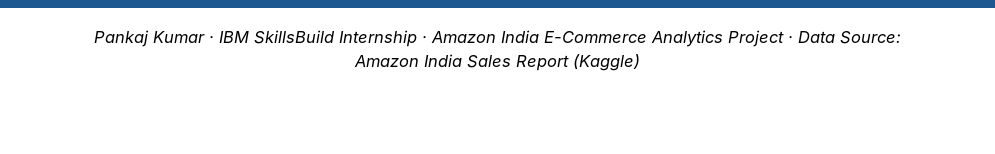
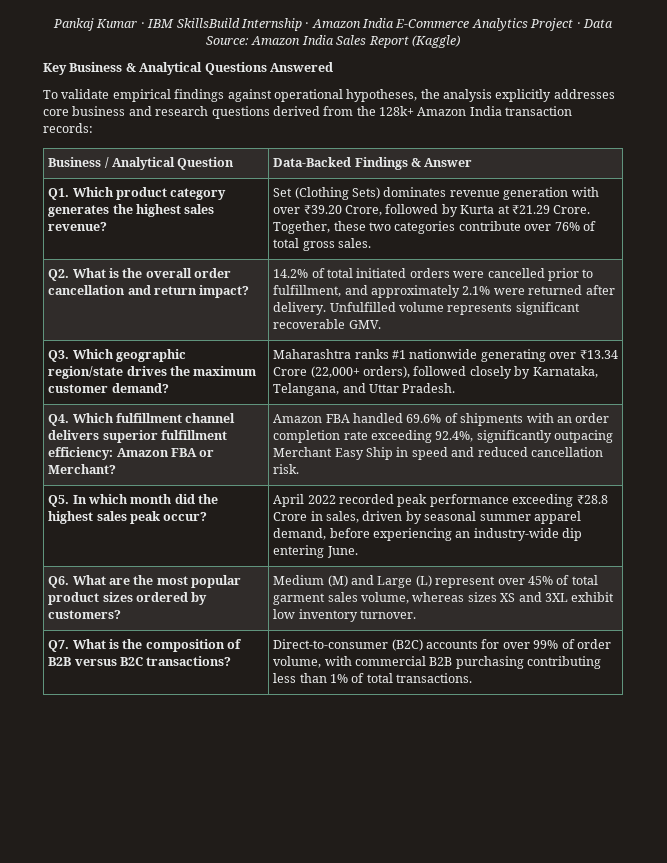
(640, 62) none -> [43,62,333,75] [43,89,615,102] [43,106,573,119] [43,123,93,133] [48,157,235,170] [273,157,473,170] [48,187,227,200] [48,204,215,217] [48,222,108,231] [273,187,599,200] [273,204,591,217] [273,221,596,234] [273,238,372,251] [48,268,232,281] [48,285,250,298] [273,268,594,281] [273,285,615,298] [273,302,580,315] [273,319,381,329] [48,349,187,362] [48,366,257,379] [48,383,169,393] [273,349,618,362] [273,366,598,379] [273,383,456,396] [48,413,236,426] [48,430,228,443] [48,447,215,460] [48,464,117,474] [273,413,610,426] [273,430,614,443] [273,447,603,460] [273,464,300,474] [48,494,219,507] [48,511,208,524] [273,494,608,507] [273,511,581,524] [273,528,583,541] [273,545,358,558] [48,575,242,588] [48,592,208,605] [48,610,122,619] [273,575,598,588] [273,592,615,605] [273,609,417,622] [48,639,243,652] [48,656,232,666] [273,639,611,651] [273,656,602,669] [273,673,473,683] // Key Business & Analytical Questions Answered // To validate empirical findings against operational hypotheses, the analysis explicitly addresses core business and research questions derived from the 128k+ Amazon India transaction records: // Business / Analytical Question | Data-Backed Findings & Answer // Q1. Which product category generates the highest sales revenue? | Set (Clothing Sets) dominates revenue generation with over ₹39.20 Crore, followed by Kurta at ₹21.29 Crore. Together, these two categories contribute over 76% of total gross sales. // Q2. What is the overall order cancellation and return impact? | 14.2% of total initiated orders were cancelled prior to fulfillment, and approximately 2.1% were returned after delivery. Unfulfilled volume represents significant recoverable GMV. // Q3. Which geographic region/state drives the maximum customer demand? | Maharashtra ranks #1 nationwide generating over ₹13.34 Crore (22,000+ orders), followed closely by Karnataka, Telangana, and Uttar Pradesh. // Q4. Which fulfillment channel delivers superior fulfillment efficiency: Amazon FBA or Merchant? | Amazon FBA handled 69.6% of shipments with an order completion rate exceeding 92.4%, significantly outpacing Merchant Easy Ship in speed and reduced cancellation risk. // Q5. In which month did the highest sales peak occur? | April 2022 recorded peak performance exceeding ₹28.8 Crore in sales, driven by seasonal summer apparel demand, before experiencing an industry-wide dip entering June. // Q6. What are the most popular product sizes ordered by customers? | Medium (M) and Large (L) represent over 45% of total garment sales volume, whereas sizes XS and 3XL exhibit low inventory turnover. // Q7. What is the composition of B2B versus B2C transactions? | Direct-to-consumer (B2C) accounts for over 99% of order volume, with commercial B2B purchasing contributing less than 1% of total transactions.

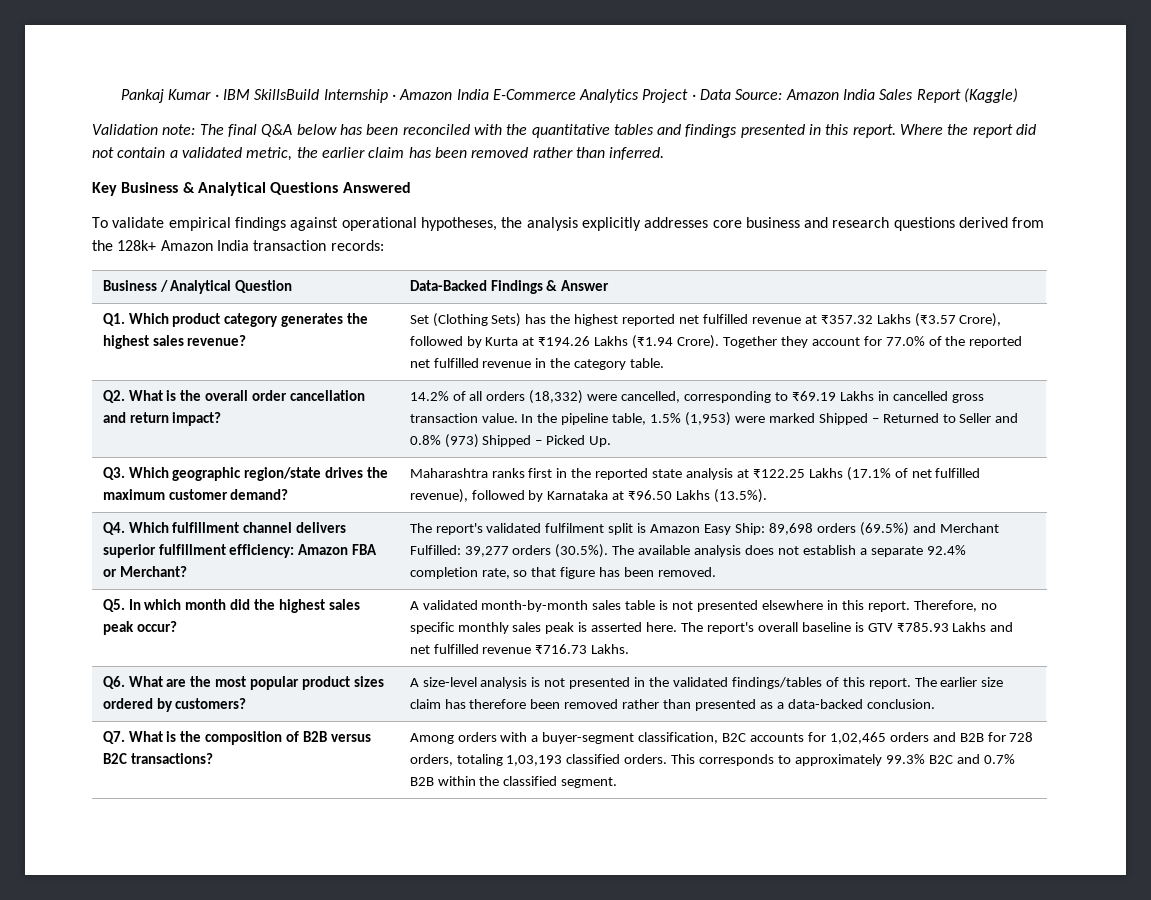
(460, 41) none -> [92,124,1037,138] [92,147,665,161] // Validation note: The final Q&A below has been reconciled with the quantitative tables and findings presented in this report. Where the report did not contain a validated metric, the earlier claim has been removed rather than inferred.
[383,187,599,200] [273,204,591,217] [273,221,596,234] [273,238,372,251] dominates revenue generation with over ₹39.20 Crore, followed by Kurta at ₹21.29 Crore. Together, these two categories contribute over 76% of total gross sales. -> [525,313,1002,327] [409,335,1023,349] [409,358,665,370] has the highest reported net fulfilled revenue at ₹357.32 Lakhs (₹3.57 Crore), followed by Kurta at ₹194.26 Lakhs (₹1.94 Crore). Together they account for 77.0% of the reported net fulfilled revenue in the category table.
[327,268,594,281] [273,285,615,298] [273,302,580,315] [273,319,381,329] total initiated orders were cancelled prior to fulfillment, and approximately 2.1% were returned after delivery. Unfulfilled volume represents significant recoverable GMV. -> [469,390,984,404] [409,412,1019,426] [409,434,612,448] all orders (18,332) were cancelled, corresponding to ₹69.19 Lakhs in cancelled gross transaction value. In the pipeline table, 1.5% (1,953) were marked Shipped – Returned to Seller and 0.8% (973) Shipped – Picked Up.
[392,349,618,362] [273,366,598,379] [273,383,456,396] #1 nationwide generating over ₹13.34 Crore (22,000+ orders), followed closely by Karnataka, Telangana, and Uttar Pradesh. -> [528,467,981,481] [409,489,768,503] first in the reported state analysis at ₹122.25 Lakhs (17.1% of net fulfilled revenue), followed by Karnataka at ₹96.50 Lakhs (13.5%).
[273,413,610,426] [273,430,614,443] [273,447,603,460] [273,464,300,474] Amazon FBA handled 69.6% of shipments with an order completion rate exceeding 92.4%, significantly outpacing Merchant Easy Ship in speed and reduced cancellation risk. -> [409,522,999,536] [409,544,966,558] [409,567,717,579] The report's validated fulfilment split is Amazon Easy Ship: 89,698 orders (69.5%) and Merchant Fulfilled: 39,277 orders (30.5%). The available analysis does not establish a separate 92.4% completion rate, so that figure has been removed.
[273,494,608,507] [273,511,581,524] [273,528,583,541] [273,545,358,558] April 2022 recorded peak performance exceeding ₹28.8 Crore in sales, driven by seasonal summer apparel demand, before experiencing an industry-wide dip entering June. -> [409,600,997,612] [409,622,1014,634] [409,644,630,654] A validated month-by-month sales table is not presented elsewhere in this report. Therefore, no specific monthly sales peak is asserted here. The report's overall baseline is GTV ₹785.93 Lakhs and net fulfilled revenue ₹716.73 Lakhs.
[273,575,598,588] [273,592,615,605] [273,609,417,622] Medium (M) and Large (L) represent over 45% of total garment sales volume, whereas sizes XS and 3XL exhibit low inventory turnover. -> [409,677,1004,689] [409,699,935,711] A size-level analysis is not presented in the validated findings/tables of this report. The earlier size claim has therefore been removed rather than presented as a data-backed conclusion.
[273,639,611,651] [273,656,602,669] [273,673,473,683] Direct-to-consumer (B2C) accounts for over 99% of order volume, with commercial B2B purchasing contributing less than 1% of total transactions. -> [409,732,1034,744] [409,754,1015,766] [409,776,618,788] Among orders with a buyer-segment classification, B2C accounts for 1,02,465 orders and B2B for 728 orders, totaling 1,03,193 classified orders. This corresponds to approximately 99.3% B2C and 0.7% B2B within the classified segment.

